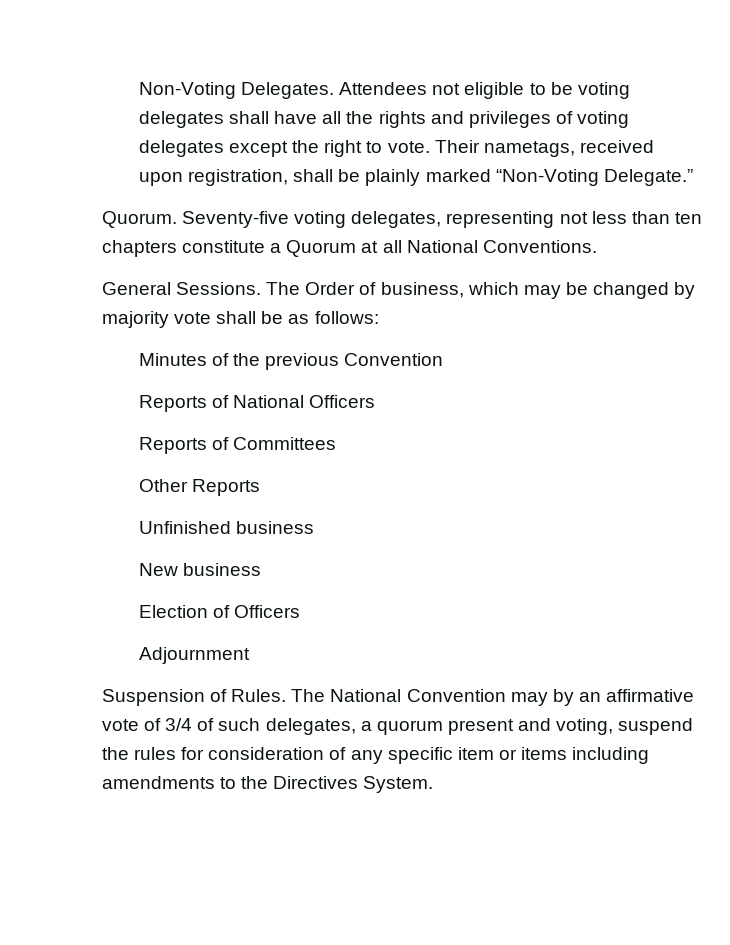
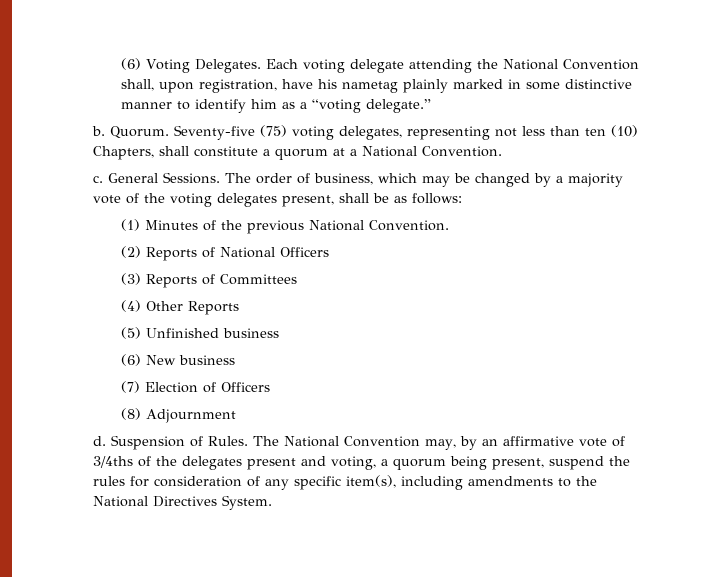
[138,82,630,99] [138,111,630,128] [138,140,654,157] [138,169,693,186] Non-Voting Delegates. Attendees not eligible to be voting delegates shall have all the rights and privileges of voting delegates except the right to vote. Their nametags, received upon registration, shall be plainly marked “Non-Voting Delegate.” // -> [120,58,639,73] [120,79,632,93] [120,99,431,113] [92,126,106,136] (6) Voting Delegates. Each voting delegate attending the National Convention shall, upon registration, have his nametag plainly marked in some distinctive manner to identify him as a “voting delegate.” // b.
(290, 219) none -> [260,125,288,137] (75)
[101,240,597,257] chapters constitute a Quorum at all National Conventions. // -> [611,125,639,137] [93,146,503,160] [93,175,104,183] (10) Chapters, shall constitute a quorum at a National Convention. // c.
[305,282,356,295] Order -> [256,173,293,184] order
(696, 290) none -> [556,176,564,183] a
(212, 318) none -> [126,193,335,207] of the voting delegates present,
(379, 317) none -> [120,219,140,231] (1)
[344,353,444,366] Convention // -> [308,220,449,231] [120,246,141,258] National Convention. // (2)
(376, 401) none -> [120,273,141,285] (3)
(337, 443) none -> [120,300,141,312] (4)
(261, 487) none -> [120,327,141,339] (5)
(315, 527) none -> [120,354,141,366] (6)
(262, 569) none -> [120,381,140,393] (7)
(301, 611) none -> [120,408,141,420] (8)
(250, 655) none -> [93,436,107,446] d.
[510,692,548,706] may -> [425,439,457,450] may,
[165,718,614,735] 3/4 of such delegates, a quorum present and voting, -> [93,456,545,470] 3/4ths of the delegates present and voting, a quorum being present,
[457,747,568,760] item or items -> [346,475,397,488] item(s),
(269, 782) none -> [93,496,149,507] National

